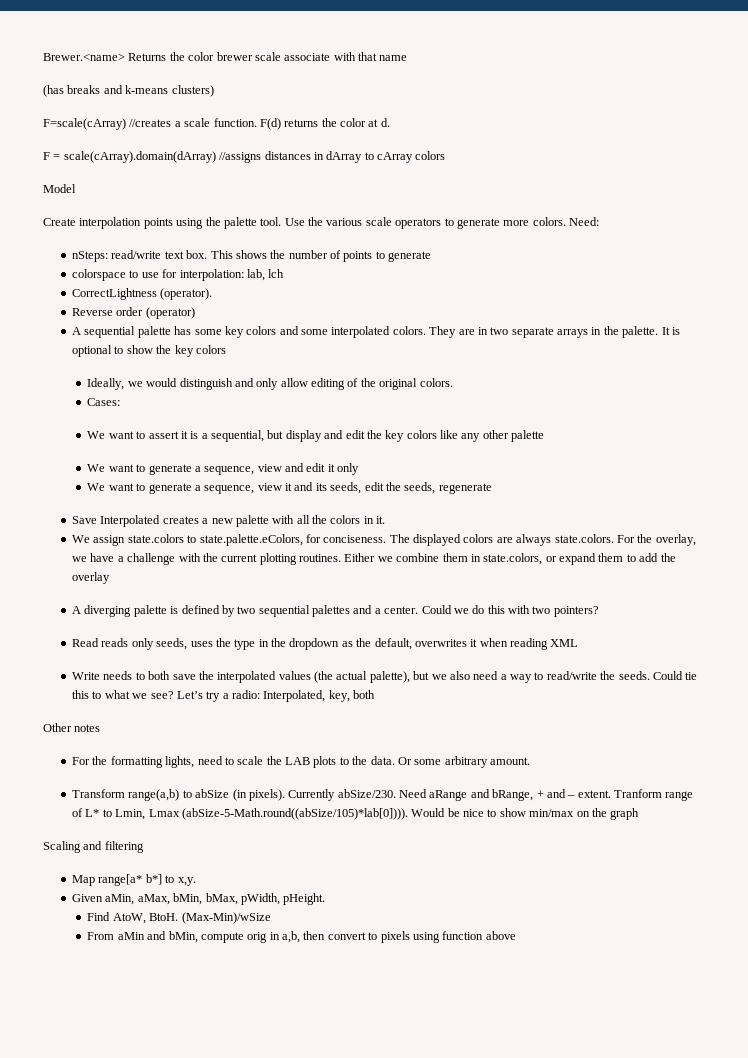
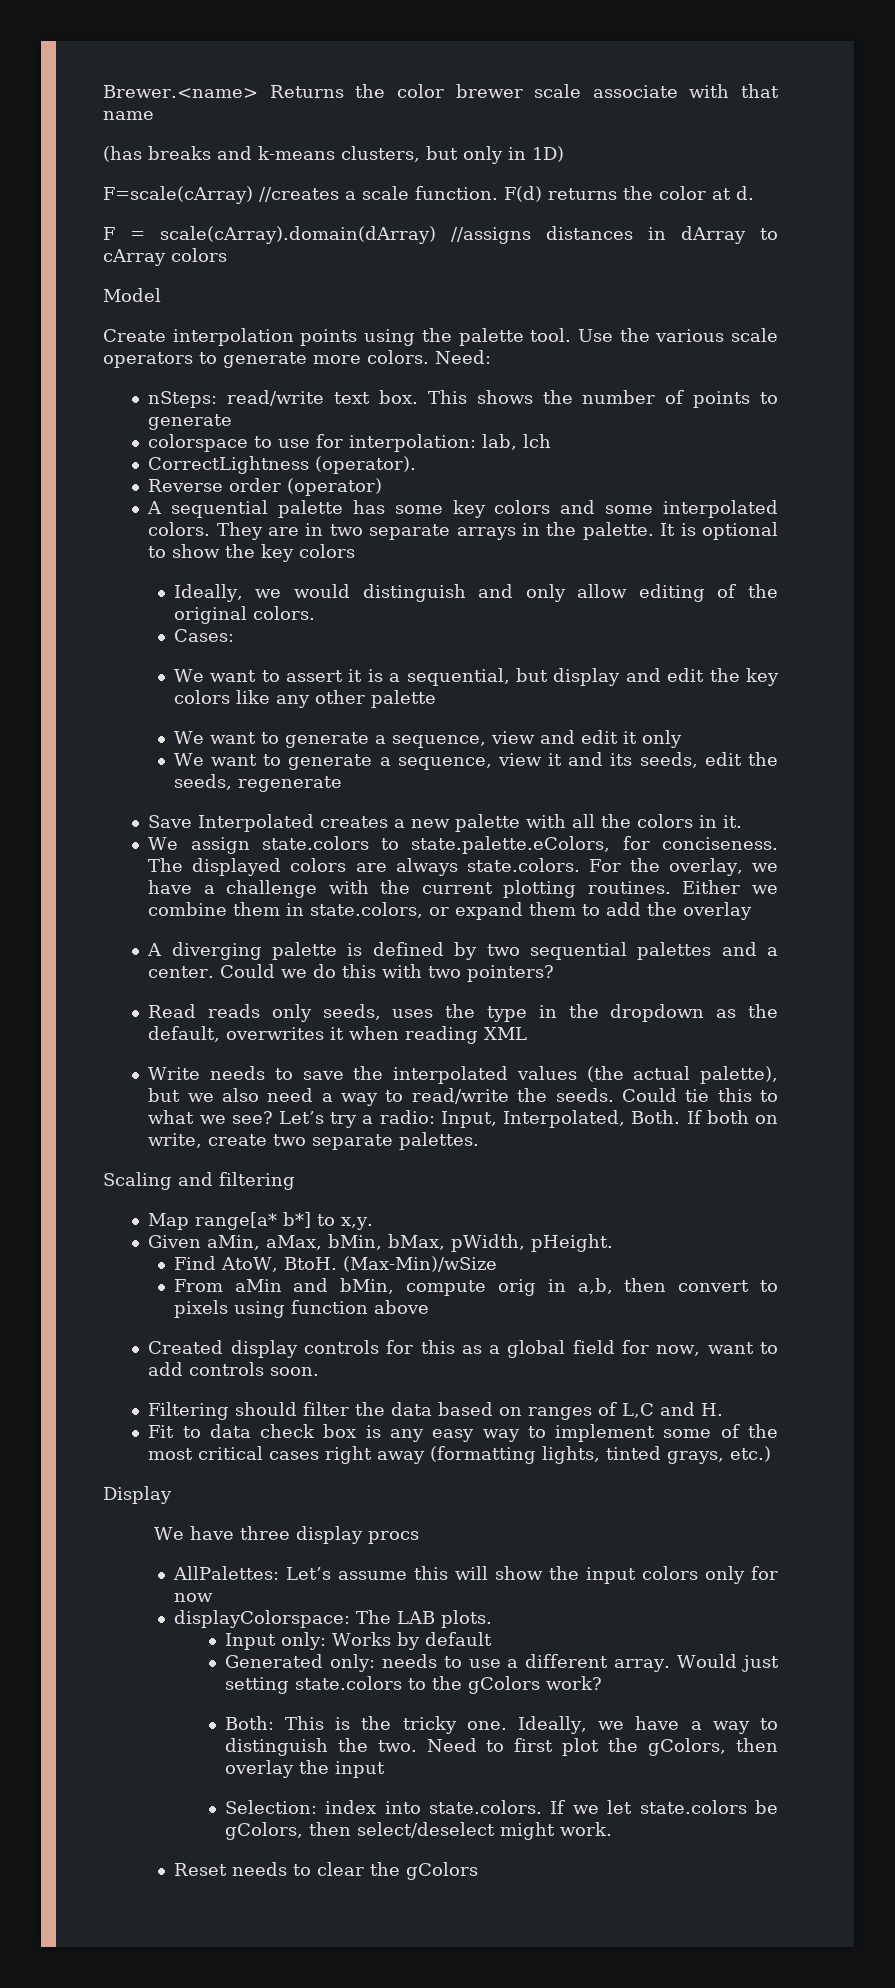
[171,85,214,97] clusters) -> [341,146,564,164] clusters, but only in 1D)
[148,671,171,680] both -> (293, 1074) none
[263,690,376,702] [43,723,101,732] [72,756,531,768] [72,789,694,801] [72,808,640,820] Interpolated, key, both // Other notes // For the formatting lights, need to scale the LAB plots to the data. Or some arbitrary amount. // Transform range(a,b) to abSize (in pixels). Currently abSize/230. Need aRange and bRange, + and – extent. Tranform range of L* to Lmin, Lmax (abSize-5-Math.round((abSize/105)*lab[0]))). Would be nice to show min/max on the graph -> [440,1110,779,1128] [148,1132,480,1150] Input, Interpolated, Both. If both on write, create two separate palettes.
(516, 935) none -> [148,1340,779,1358] [148,1362,320,1376] [148,1402,724,1420] [148,1424,778,1442] [148,1446,772,1464] [103,1486,172,1504] [154,1526,420,1544] [172,1566,779,1584] [173,1593,213,1602] [173,1610,492,1628] [224,1632,492,1650] [224,1654,779,1672] [224,1676,602,1694] [224,1716,778,1734] [224,1738,778,1756] [224,1760,385,1778] [224,1800,778,1814] [224,1822,612,1840] [173,1862,478,1880] // Created display controls for this as a global field for now, want to add controls soon. // Filtering should filter the data based on ranges of L,C and H. // Fit to data check box is any easy way to implement some of the most critical cases right away (formatting lights, tinted grays, etc.) // Display // We have three display procs // AllPalettes: Let’s assume this will show the input colors only for now // displayColorspace: The LAB plots. // Input only: Works by default // Generated only: needs to use a different array. Would just setting state.colors to the gColors work? // Both: This is the tricky one. Ideally, we have a way to distinguish the two. Need to first plot the gColors, then overlay the input // Selection: index into state.colors. If we let state.colors be gColors, then select/deselect might work. // Reset needs to clear the gColors

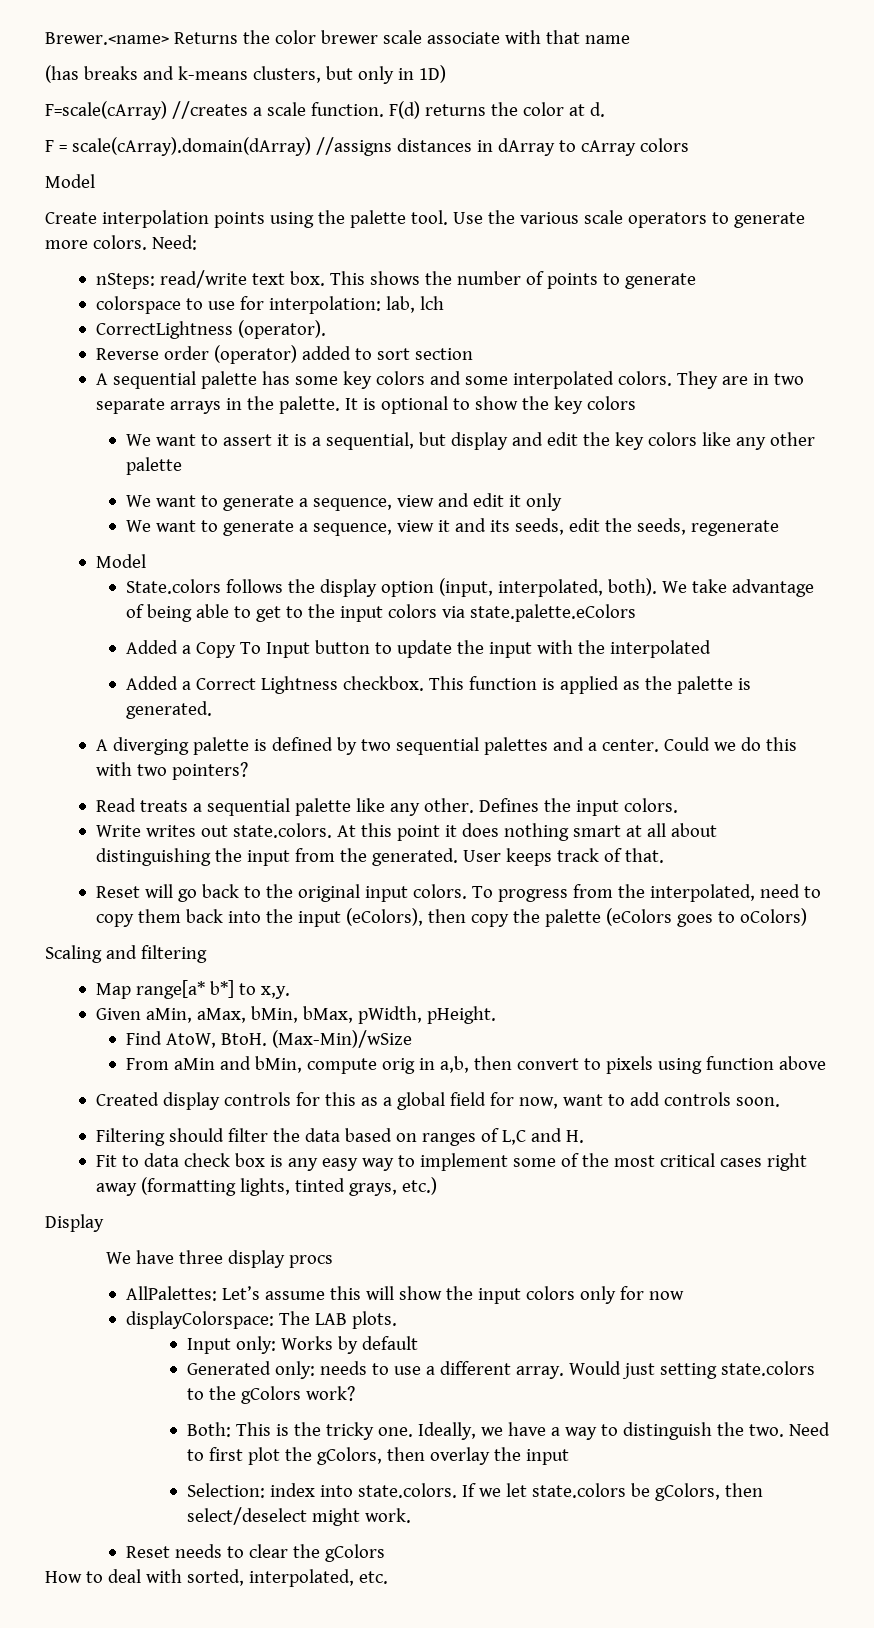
(383, 487) none -> [301,346,473,360] added to sort section
[173,584,778,602] [173,606,315,624] [173,629,234,642] // Ideally, we would distinguish and only allow editing of the original colors. // Cases: -> (636, 403) none
[148,814,743,832] [148,836,778,854] [148,858,779,876] [148,880,779,898] [148,902,753,920] Save Interpolated creates a new palette with all the colors in it. // We assign state.colors to state.palette.eColors, for conciseness. The displayed colors are always state.colors. For the overlay, we have a challenge with the current plotting routines. Either we combine them in state.colors, or expand them to add the overlay -> [95,554,146,568] [126,578,815,597] [126,604,637,622] [126,640,712,658] [126,676,752,694] [126,701,213,719] Model // State.colors follows the display option (input, interpolated, both). We take advantage of being able to get to the input colors via state.palette.eColors // Added a Copy To Input button to update the input with the interpolated // Added a Correct Lightness checkbox. This function is applied as the palette is generated.
[208,1004,778,1022] [148,1026,528,1044] [148,1066,778,1084] [148,1088,779,1106] [148,1110,779,1128] [148,1132,480,1150] reads only seeds, uses the type in the dropdown as the default, overwrites it when reading XML // Write needs to save the interpolated values (the actual palette), but we also need a way to read/write the seeds. Could tie this to what we see? Let’s try a radio: Input, Interpolated, Both. If both on write, create two separate palettes. -> [139,798,678,816] [95,823,717,841] [95,848,664,866] [95,884,821,902] [95,908,807,927] treats a sequential palette like any other. Defines the input colors. // Write writes out state.colors. At this point it does nothing smart at all about distinguishing the input from the generated. User keeps track of that. // Reset will go back to the original input colors. To progress from the interpolated, need to copy them back into the input (eColors), then copy the palette (eColors goes to oColors)
(478, 1871) none -> [45,1569,388,1587] // How to deal with sorted, interpolated, etc.

